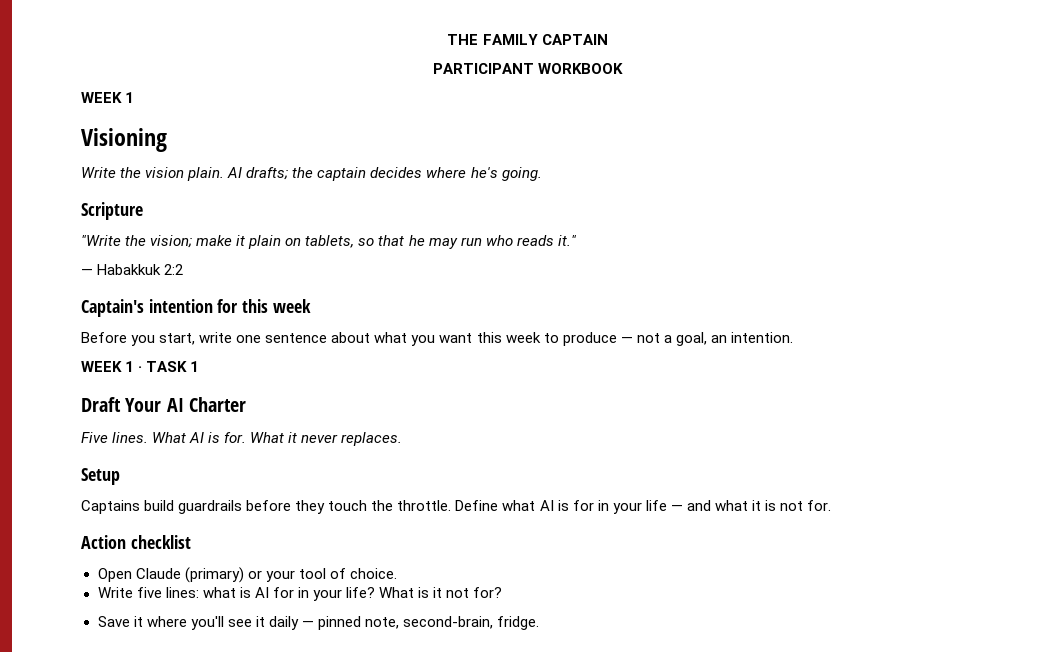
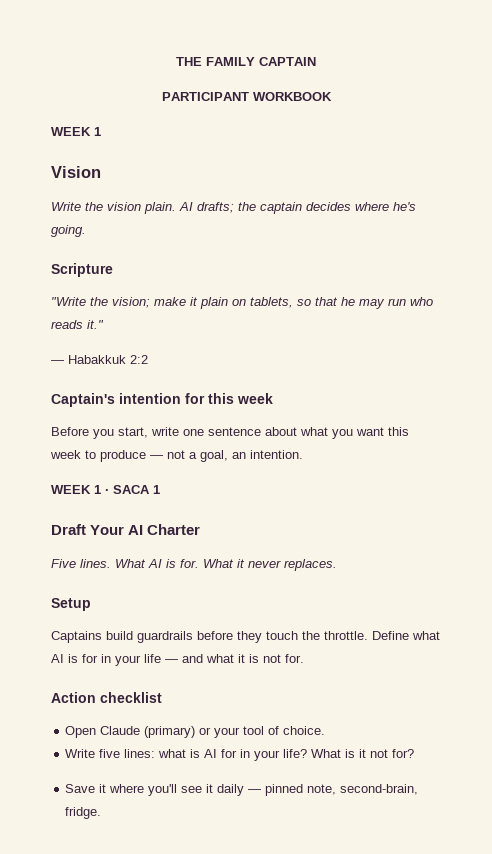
[81,128,167,152] Visioning -> [51,166,101,178] Vision
[146,361,188,372] TASK -> [113,485,150,494] SACA

